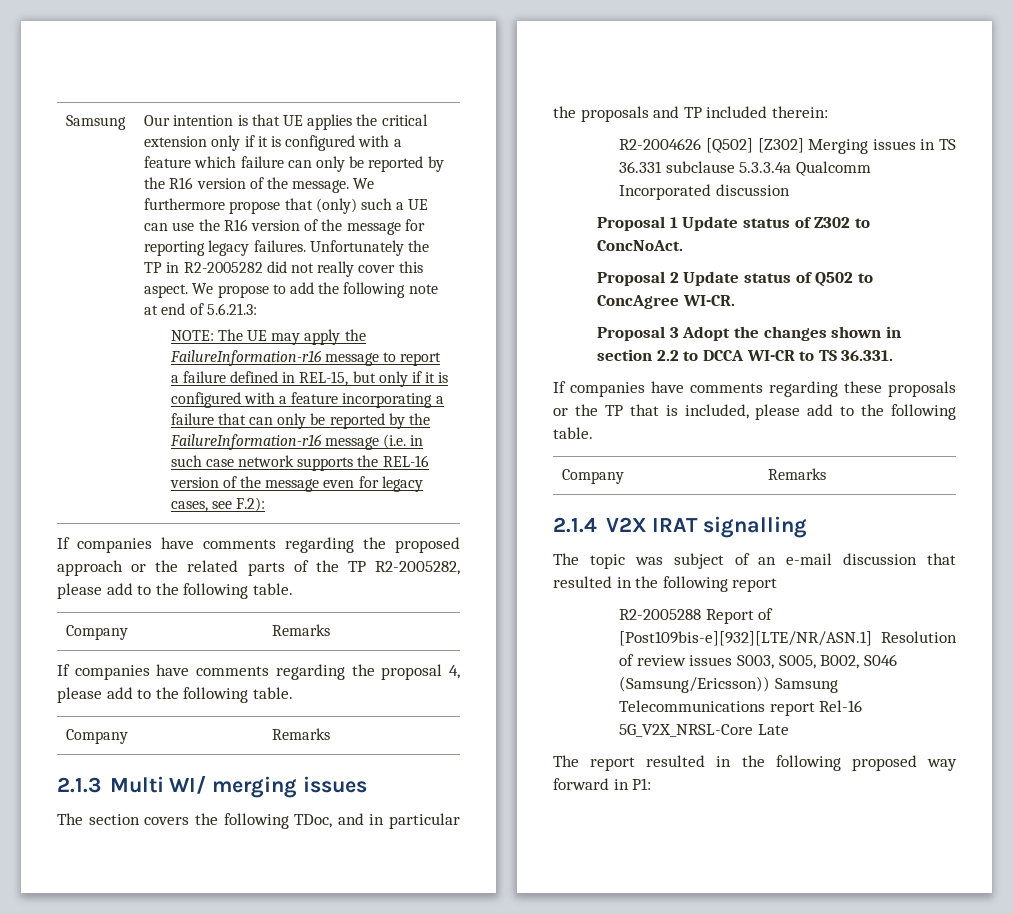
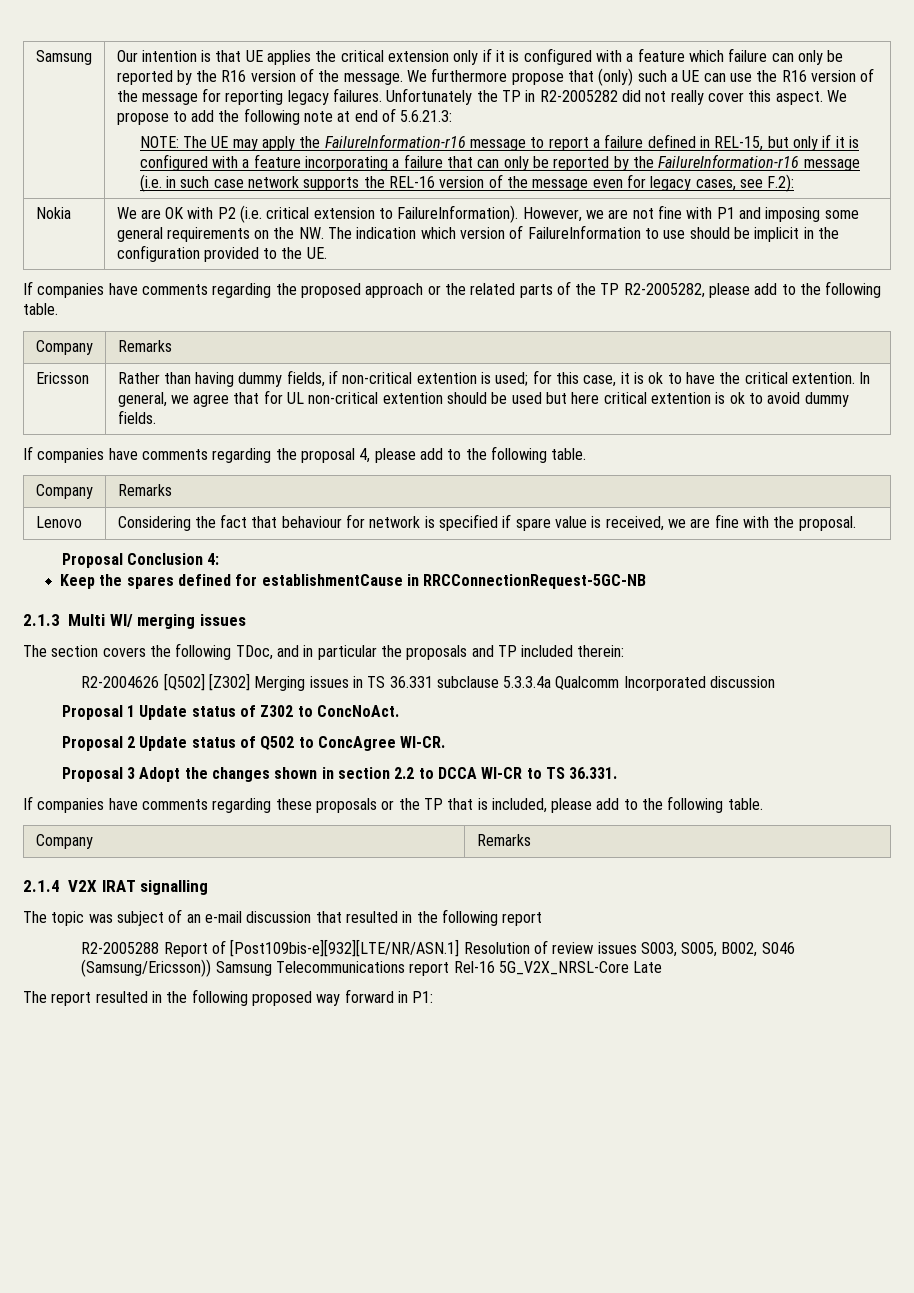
(266, 504) none -> [35,207,71,219] [116,205,859,223] [116,225,839,242] [116,245,327,262] // Nokia | We are OK with P2 (i.e. critical extension to FailureInformation). However, we are not fine with P1 and imposing some general requirements on the NW. The indication which version of FailureInformation to use should be implicit in the configuration provided to the UE.
(331, 630) none -> [35,372,89,384] [117,370,871,387] [117,390,849,407] [117,410,156,424] // Ericsson | Rather than having dummy fields, if non-critical extention is used; for this case, it is ok to have the critical extention. In general, we agree that for UL non-critical extention should be used but here critical extention is ok to avoid dummy fields.
(331, 734) none -> [35,516,82,528] [117,514,856,531] [61,553,220,568] [60,574,647,589] // Lenovo | Considering the fact that behaviour for network is specified if spare value is received, we are fine with the proposal. // Proposal Conclusion 4: // Keep the spares defined for establishmentCause in RRCConnectionRequest-5GC-NB

